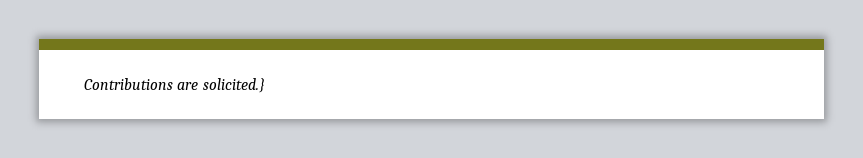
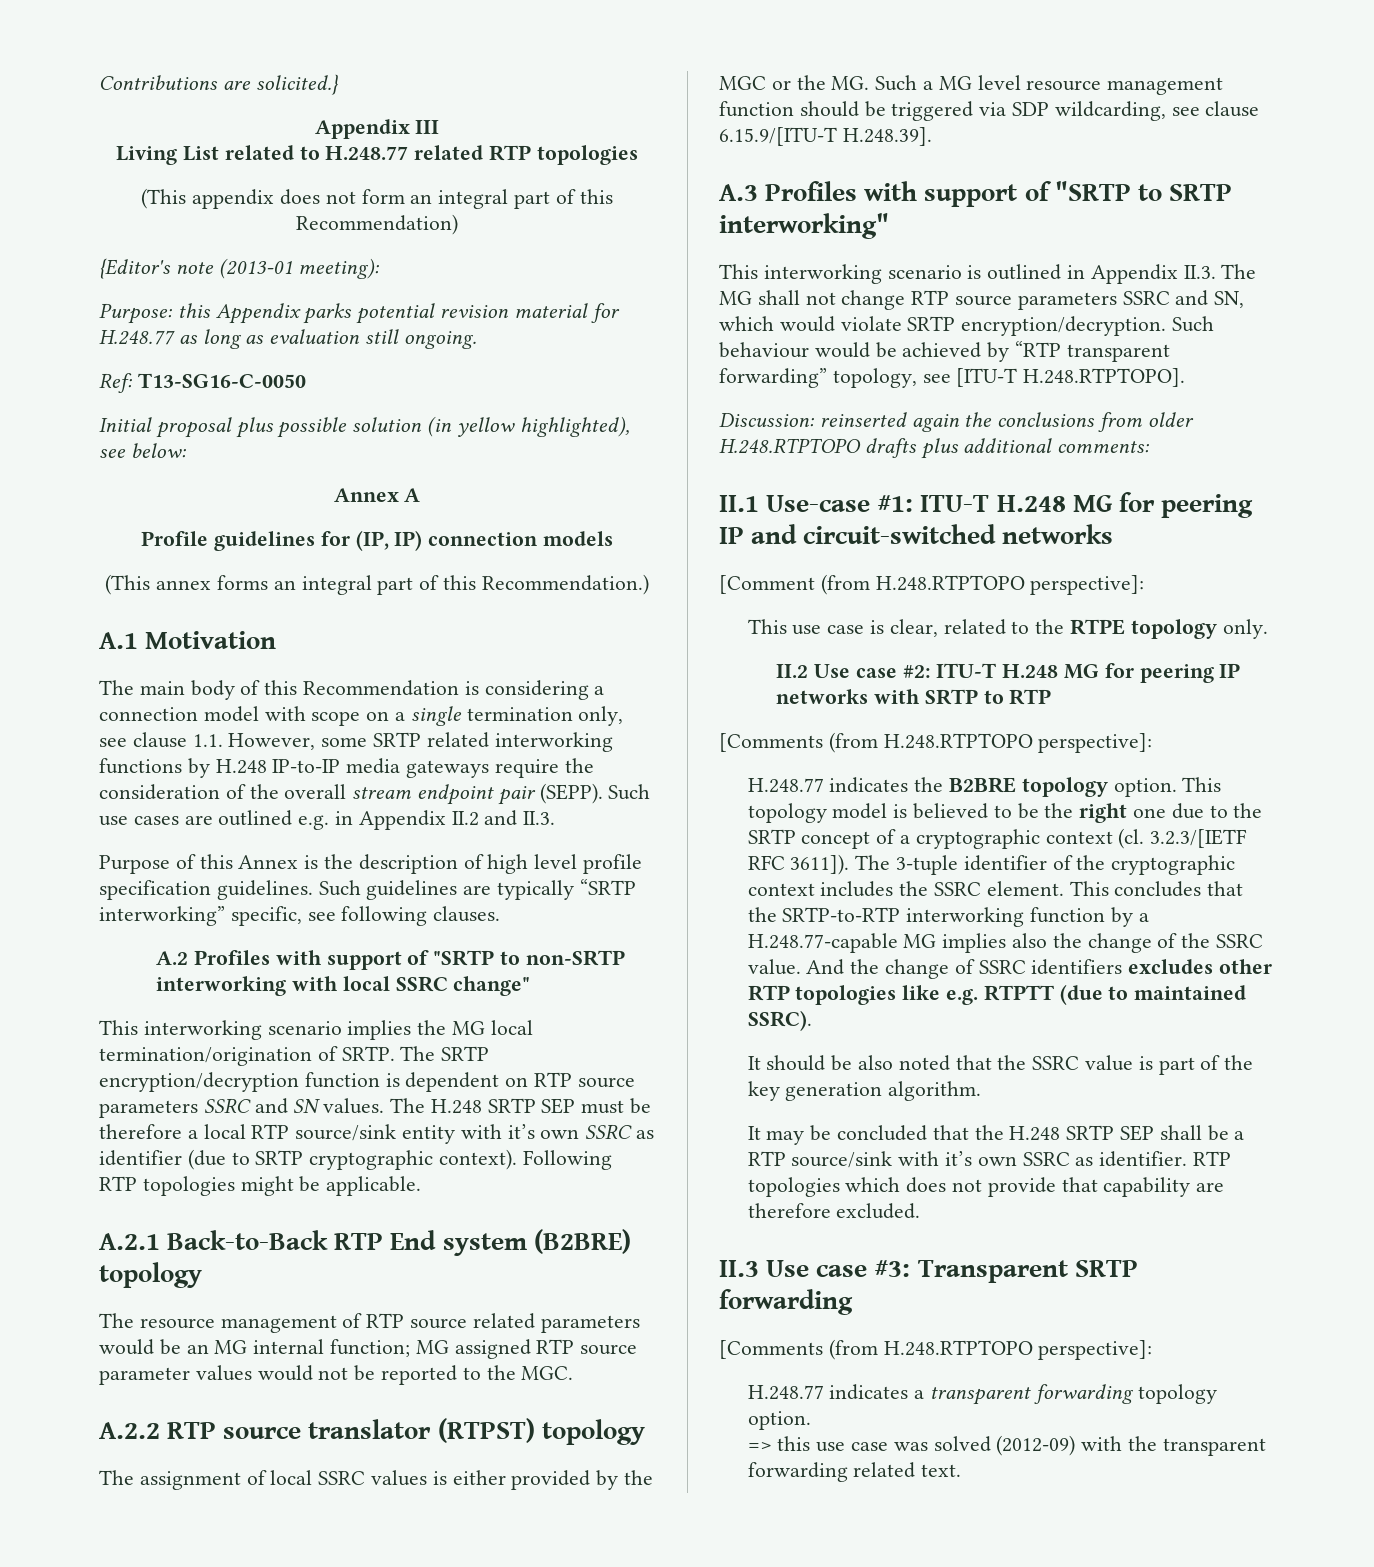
(265, 85) none -> [314,119,440,139] [116,145,638,165] [141,188,613,209] [296,214,458,235] [99,258,381,279] [99,303,620,324] [99,329,477,349] [99,373,306,393] [99,416,630,438] [99,443,187,458] [333,488,421,502] [141,530,613,551] [105,574,649,595] [99,631,277,649] [99,680,605,700] [99,706,624,726] [99,732,613,752] [99,758,594,778] [99,783,651,805] [99,810,556,830] [99,854,643,874] [99,879,636,900] [99,906,501,926] [156,950,625,970] [156,976,531,996] [99,1020,533,1040] [99,1046,490,1066] [99,1072,635,1092] [99,1098,652,1118] [99,1124,655,1144] [99,1149,612,1170] [99,1176,422,1196] [99,1229,631,1256] [99,1262,202,1288] [99,1313,640,1333] [99,1339,638,1359] [99,1365,574,1385] [99,1418,645,1445] [99,1470,654,1490] [719,75,1224,95] [719,101,1260,121] [719,127,932,146] [719,181,1233,207] [719,213,889,239] [719,264,1257,284] [719,290,1245,310] [719,316,1215,336] [719,341,1170,362] [719,368,1186,388] [719,412,1194,432] [719,438,1151,459] [719,492,1254,518] [719,524,1114,544] [719,574,1145,595] [747,619,1268,639] [776,663,1241,683] [776,689,1052,705] [719,732,1153,753] [747,777,1222,797] [747,803,1263,823] [747,828,1248,849] [747,854,1236,875] [747,881,1244,897] [747,907,1149,927] [747,933,1263,953] [747,959,1272,979] [747,984,1247,1005] [747,1010,812,1031] [747,1055,1254,1075] [747,1081,982,1101] [747,1125,1245,1145] [747,1151,1231,1168] [747,1177,1225,1197] [747,1203,921,1219] [719,1260,1138,1283] [719,1289,853,1315] [719,1339,1153,1360] [747,1384,1217,1405] [747,1411,811,1430] [747,1435,1266,1456] [747,1462,962,1482] // Appendix III // Living List related to H.248.77 related RTP topologies // (This appendix does not form an integral part of this Recommendation) // {Editor's note (2013-01 meeting): // Purpose: this Appendix parks potential revision material for H.248.77 as long as evaluation still ongoing. // Ref: T13-SG16-C-0050 // Initial proposal plus possible solution (in yellow highlighted), see below: // Annex A // Profile guidelines for (IP, IP) connection models // (This annex forms an integral part of this Recommendation.) // A.1 Motivation // The main body of this Recommendation is considering a connection model with scope on a single termination only, see clause 1.1. However, some SRTP related interworking functions by H.248 IP-to-IP media gateways require the consideration of the overall stream endpoint pair (SEPP). Such use cases are outlined e.g. in Appendix II.2 and II.3. // Purpose of this Annex is the description of high level profile specification guidelines. Such guidelines are typically “SRTP interworking” specific, see following clauses. // A.2 Profiles with support of "SRTP to non-SRTP interworking with local SSRC change" // This interworking scenario implies the MG local termination/origination of SRTP. The SRTP encryption/decryption function is dependent on RTP source parameters SSRC and SN values. The H.248 SRTP SEP must be therefore a local RTP source/sink entity with it’s own SSRC as identifier (due to SRTP cryptographic context). Following RTP topologies might be applicable. // A.2.1 Back-to-Back RTP End system (B2BRE) topology // The resource management of RTP source related parameters would be an MG internal function; MG assigned RTP source parameter values would not be reported to the MGC. // A.2.2 RTP source translator (RTPST) topology // The assignment of local SSRC values is either provided by the MGC or the MG. Such a MG level resource management function should be triggered via SDP wildcarding, see clause 6.15.9/[ITU-T H.248.39]. // A.3 Profiles with support of "SRTP to SRTP interworking" // This interworking scenario is outlined in Appendix II.3. The MG shall not change RTP source parameters SSRC and SN, which would violate SRTP encryption/decryption. Such behaviour would be achieved by “RTP transparent forwarding” topology, see [ITU-T H.248.RTPTOPO]. // Discussion: reinserted again the conclusions from older H.248.RTPTOPO drafts plus additional comments: // II.1 Use-case #1: ITU-T H.248 MG for peering IP and circuit-switched networks // [Comment (from H.248.RTPTOPO perspective]: // This use case is clear, related to the RTPE topology only. // II.2 Use case #2: ITU-T H.248 MG for peering IP networks with SRTP to RTP // [Comments (from H.248.RTPTOPO perspective]: // H.248.77 indicates the B2BRE topology option. This topology model is believed to be the right one due to the SRTP concept of a cryptographic context (cl. 3.2.3/[IETF RFC 3611]). The 3-tuple identifier of the cryptographic context includes the SSRC element. This concludes that the SRTP-to-RTP interworking function by a H.248.77-capable MG implies also the change of the SSRC value. And the change of SSRC identifiers excludes other RTP topologies like e.g. RTPTT (due to maintained SSRC). // It should be also noted that the SSRC value is part of the key generation algorithm. // It may be concluded that the H.248 SRTP SEP shall be a RTP source/sink with it’s own SSRC as identifier. RTP topologies which does not provide that capability are therefore excluded. // II.3 Use case #3: Transparent SRTP forwarding // [Comments (from H.248.RTPTOPO perspective]: // H.248.77 indicates a transparent forwarding topology option. // => this use case was solved (2012-09) with the transparent forwarding related text.

